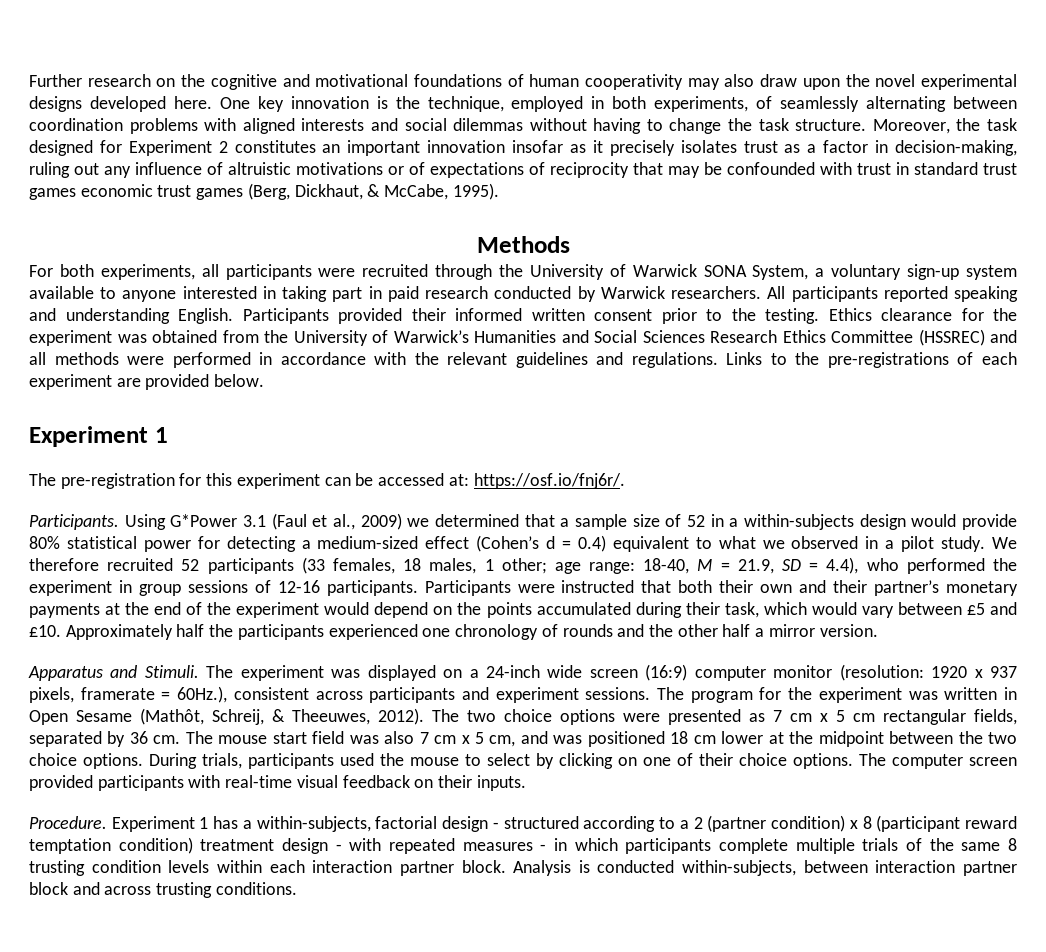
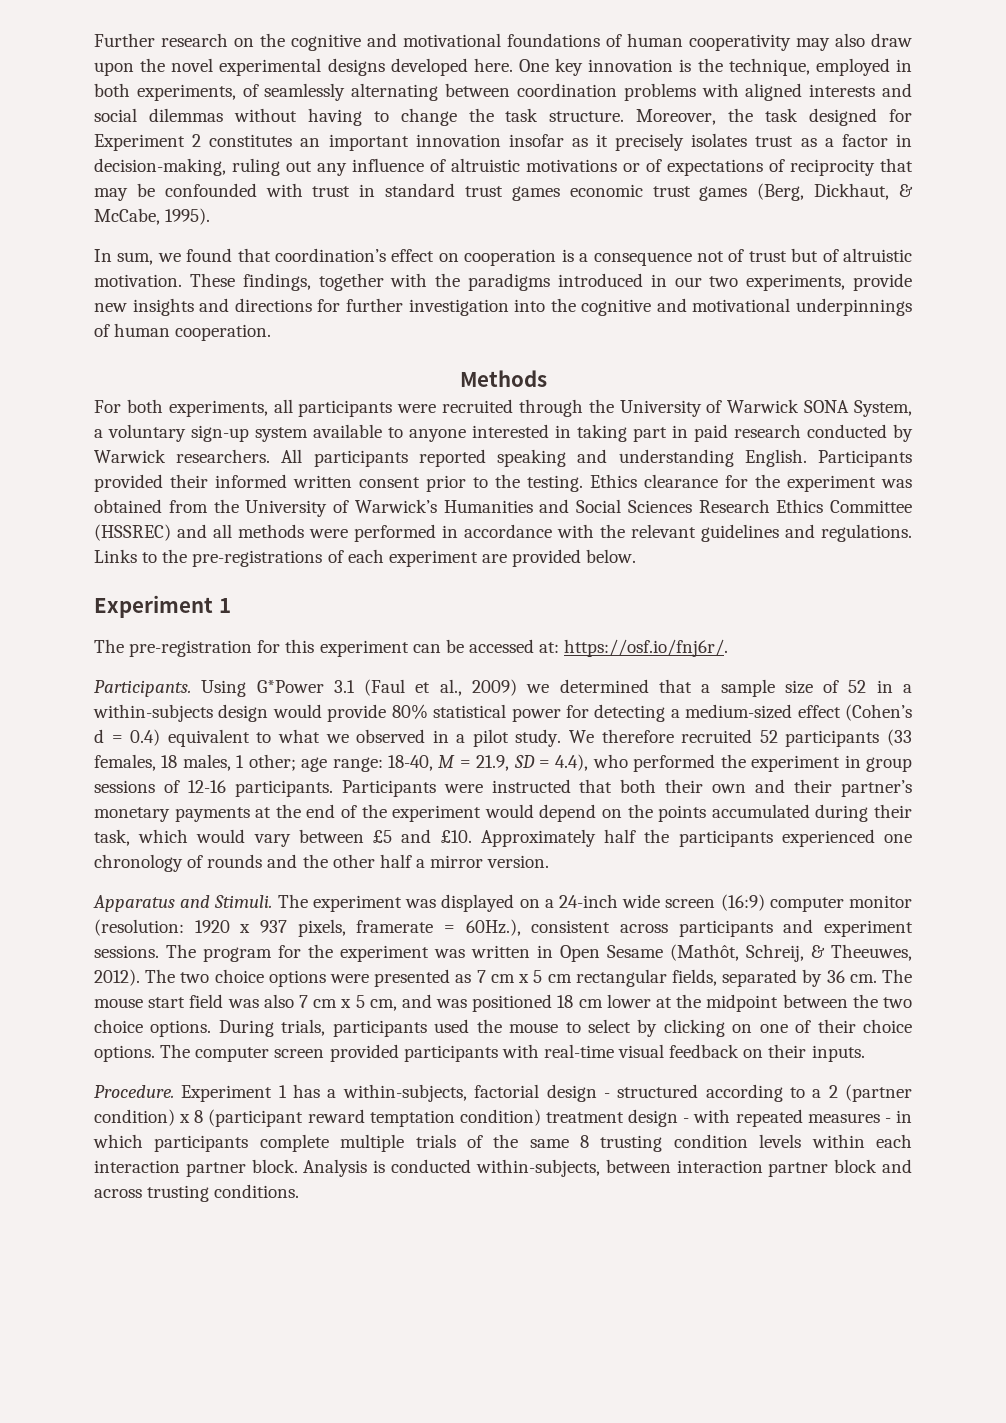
(499, 191) none -> [94,248,912,266] [94,273,913,291] [94,298,913,316] [94,323,272,341] // In sum, we found that coordination’s effect on cooperation is a consequence not of trust but of altruistic motivation. These findings, together with the paradigms introduced in our two experiments, provide new insights and directions for further investigation into the cognitive and motivational underpinnings of human cooperation.

